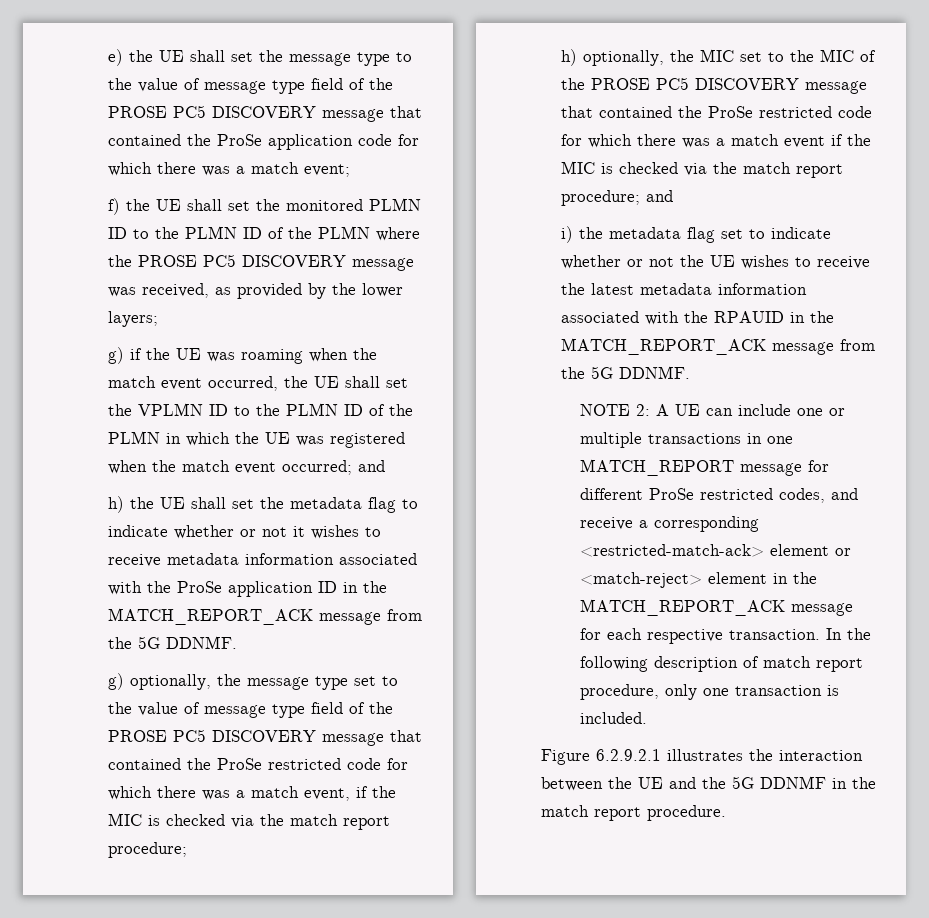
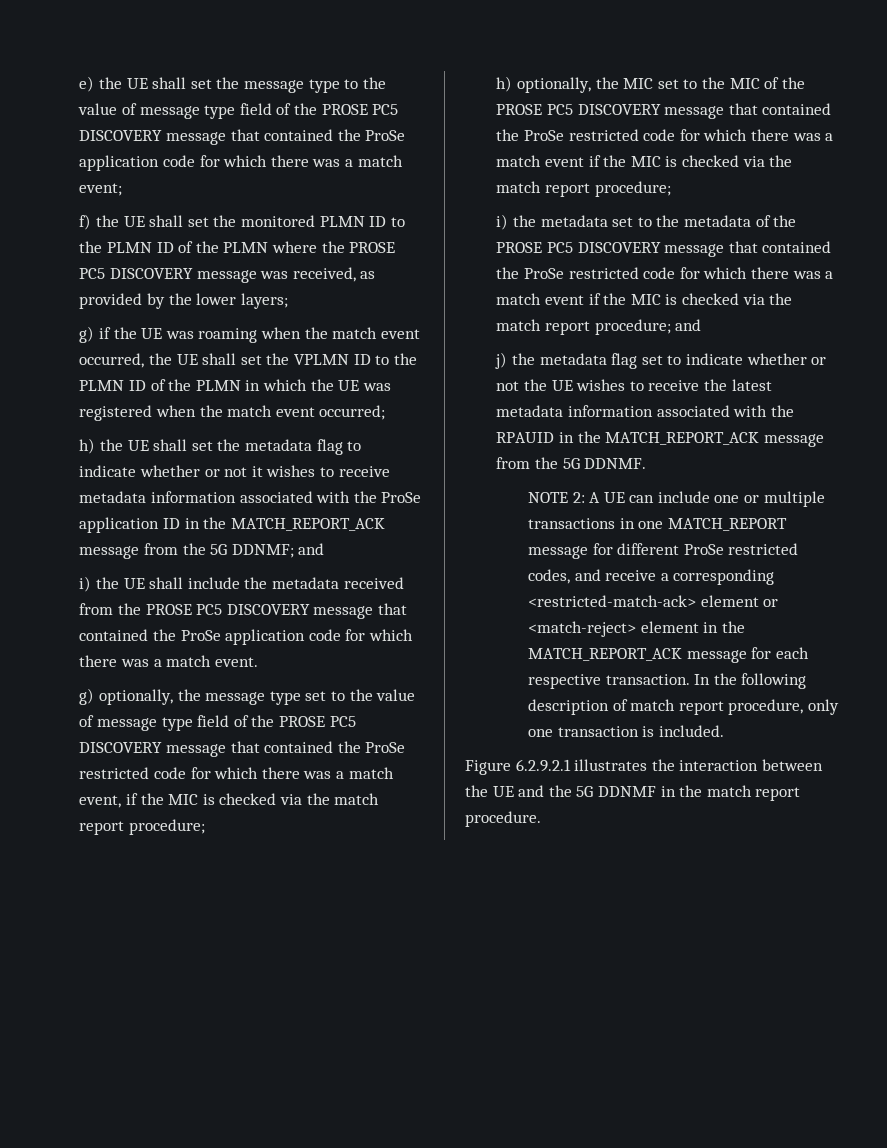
[357,460,385,472] and -> (386, 412) none
[165,636,237,649] DDNMF. -> [231,543,325,558] [79,576,404,592] [79,603,408,619] [79,629,414,645] [79,655,258,667] DDNMF; and // i) the UE shall include the metadata received from the PROSE PC5 DISCOVERY message that contained the ProSe application code for which there was a match event.
[645,190,673,202] [560,226,573,243] and // i) -> [496,214,797,230] [496,241,832,257] [496,267,834,279] [496,293,793,305] [496,319,702,335] [495,352,508,369] // i) the metadata set to the metadata of the PROSE PC5 DISCOVERY message that contained the ProSe restricted code for which there was a match event if the MIC is checked via the match report procedure; and // j)

